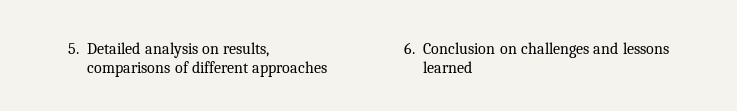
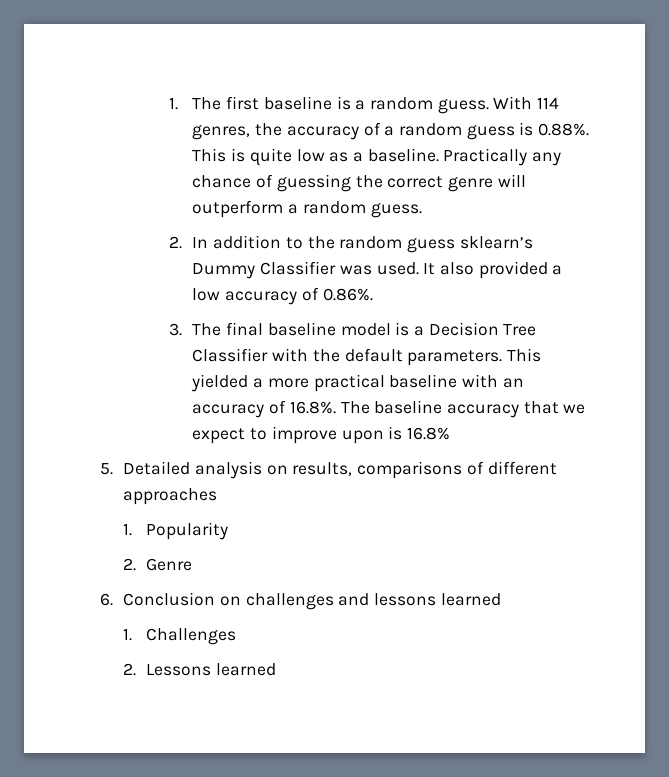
(68, 48) none -> [169,96,560,114] [192,122,590,140] [192,148,562,166] [192,174,526,192] [192,200,422,218] [169,235,533,253] [192,261,563,279] [192,287,373,305] [169,322,537,336] [192,348,541,366] [191,374,524,392] [192,400,586,418] [192,426,450,444] 1. The first baseline is a random guess. With 114 genres, the accuracy of a random guess is 0.88%. This is quite low as a baseline. Practically any chance of guessing the correct genre will outperform a random guess. // 2. In addition to the random guess sklearn’s Dummy Classifier was used. It also provided a low accuracy of 0.86%. // 3. The final baseline model is a Decision Tree Classifier with the default parameters. This yielded a more practical baseline with an accuracy of 16.8%. The baseline accuracy that we expect to improve upon is 16.8% //
(328, 69) none -> [123,522,229,540] [123,558,193,571] // 1. Popularity // 2. Genre
(473, 67) none -> [123,628,237,645] [123,663,276,676] // 1. Challenges // 2. Lessons learned

